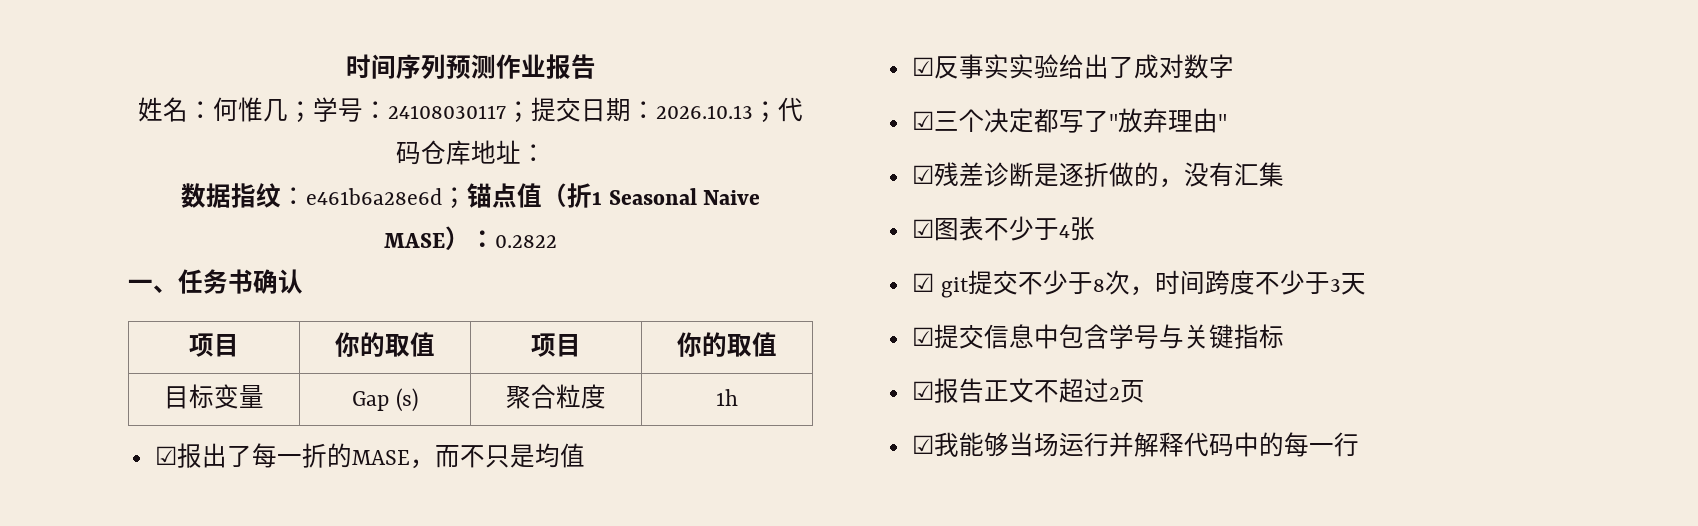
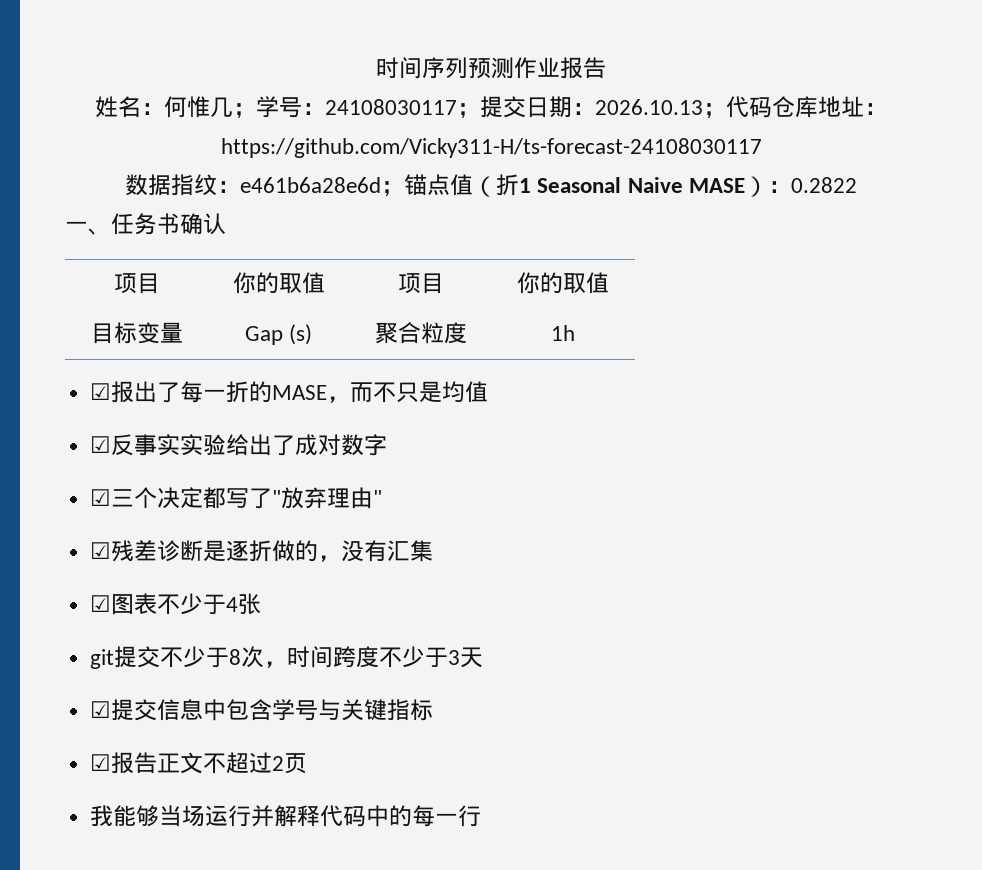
(546, 153) none -> [220,138,762,158] https://github.com/Vicky311-H/ts-forecast-24108030117
[911,273,934,292] ☑ -> (262, 604) none
[911,435,934,454] ☑ -> (308, 763) none

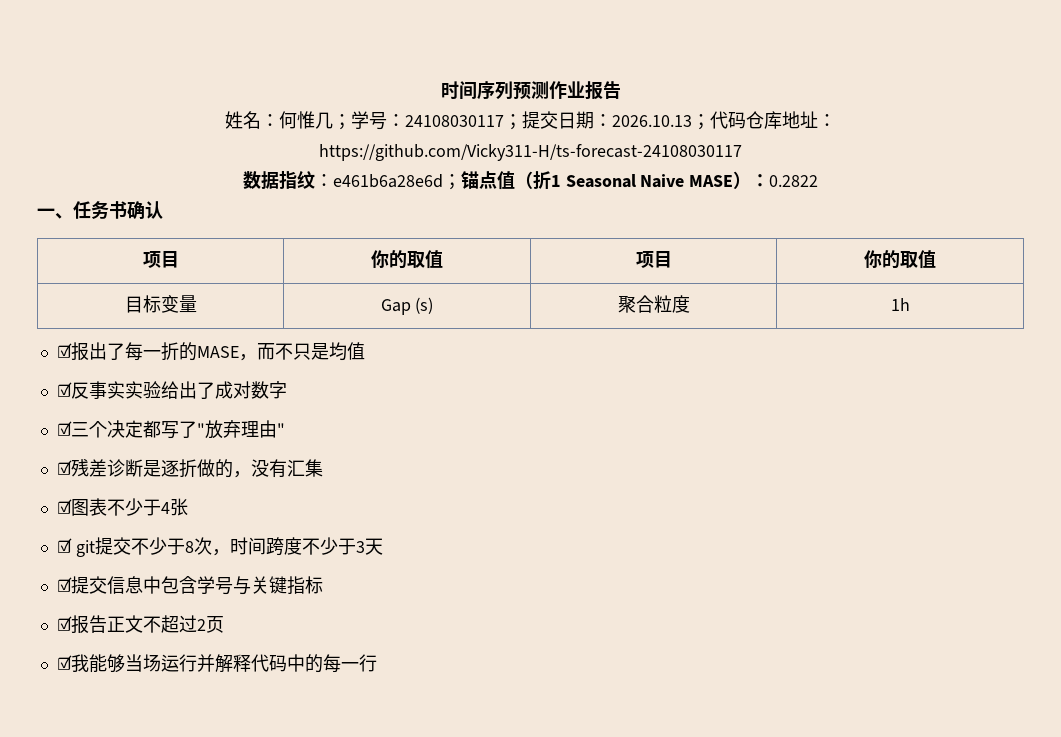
(262, 604) none -> [56,538,72,553] ☑
(308, 763) none -> [56,655,72,670] ☑

